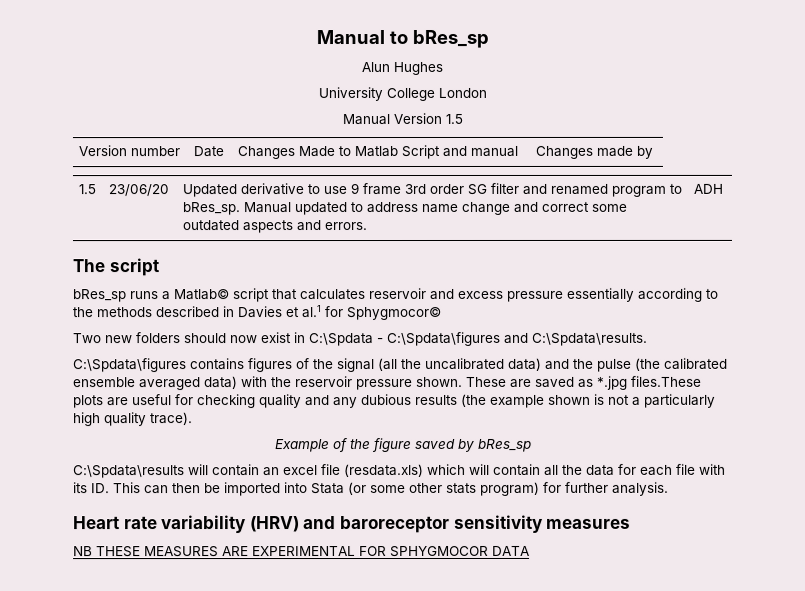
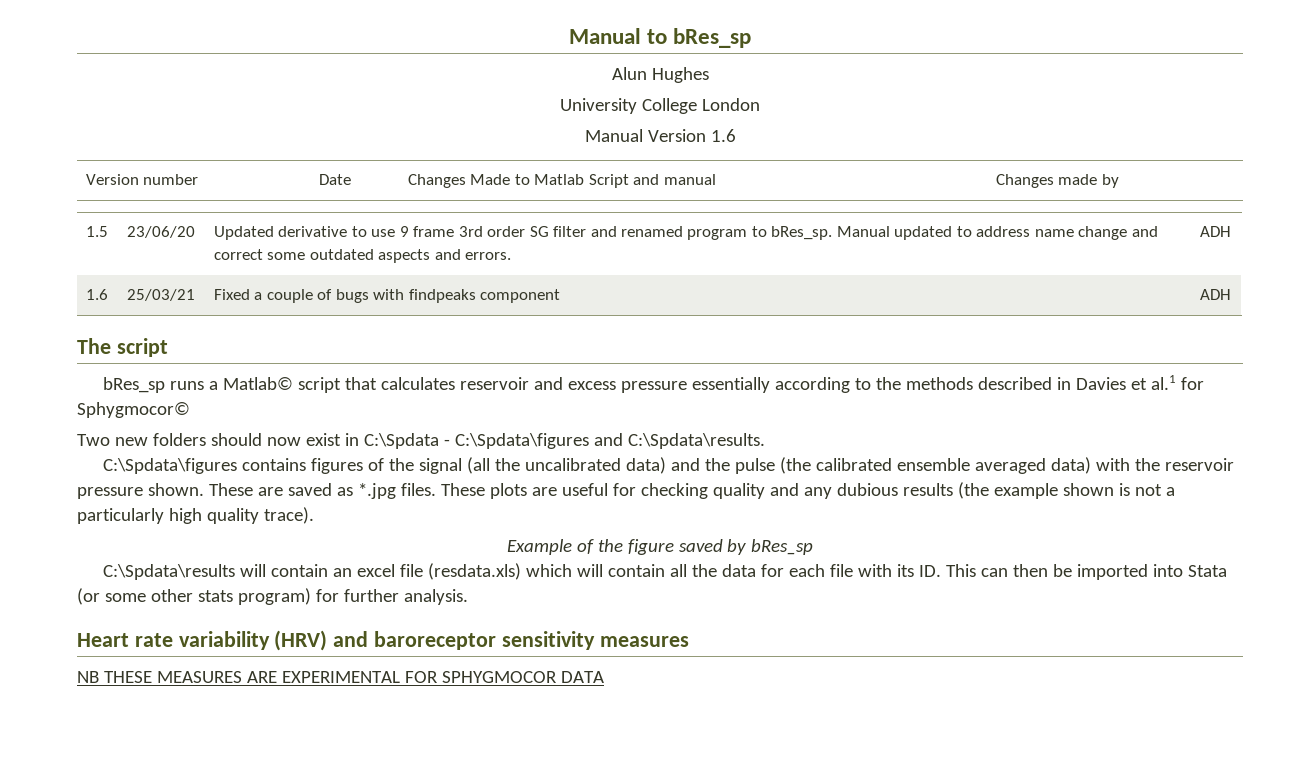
[444,113,463,124] 1.5 -> [710,129,736,142] 1.6
(724, 188) none -> [86,289,109,300] [127,289,196,301] [214,289,561,303] [1200,289,1232,300] // 1.6 | 25/03/21 | Fixed a couple of bugs with findpeaks component | ADH
[631,375,702,387] files.These -> [400,483,485,496] files. These

